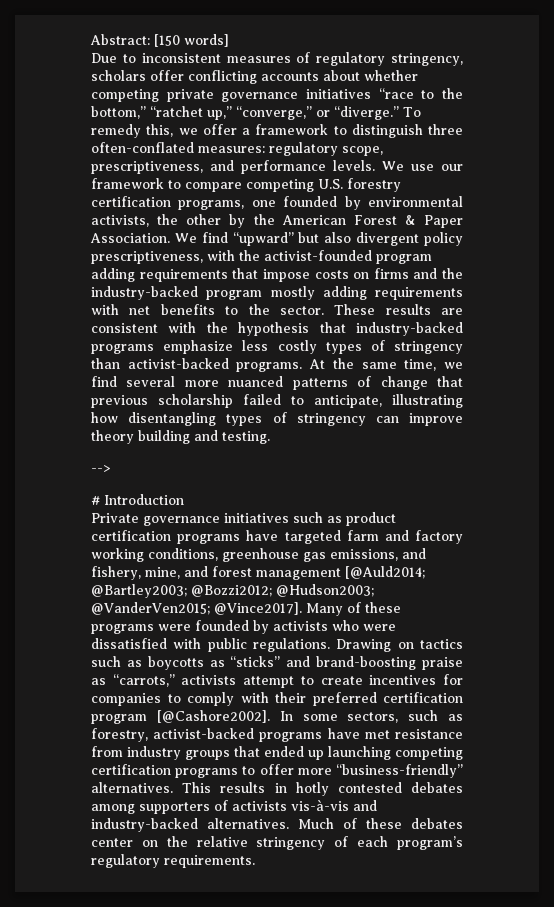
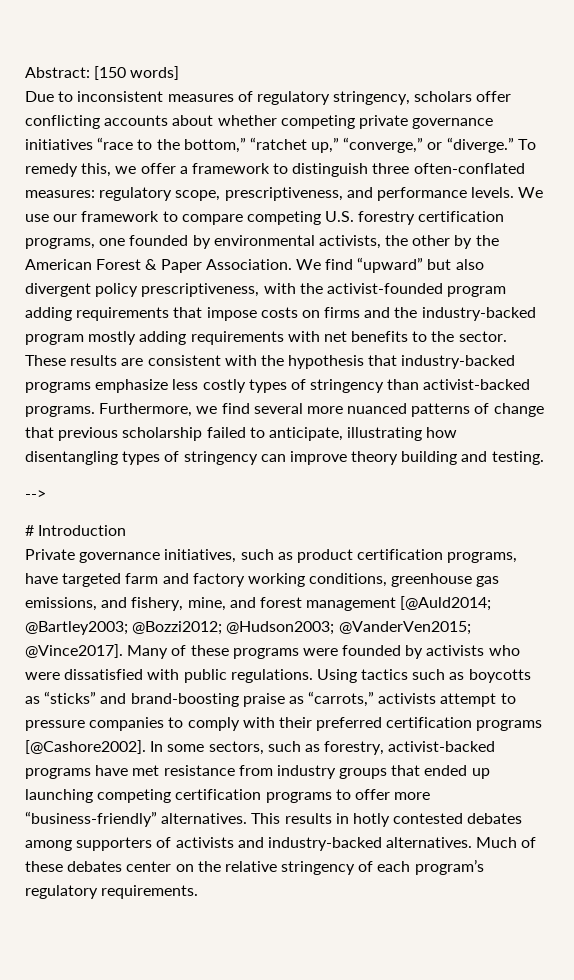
[309,358,437,371] At the same time, -> [99,403,193,417] Furthermore,
[224,513,289,523] initiatives -> [164,549,237,563] initiatives,
[177,534,241,544] programs -> [447,552,518,563] programs,
[336,639,414,652] Drawing on -> [316,669,357,683] Using
[320,674,464,685] create incentives for -> [25,720,85,731] pressure
[91,714,147,724] program -> [476,720,543,731] programs
[291,799,349,811] vis-à-vis -> (234, 842) none

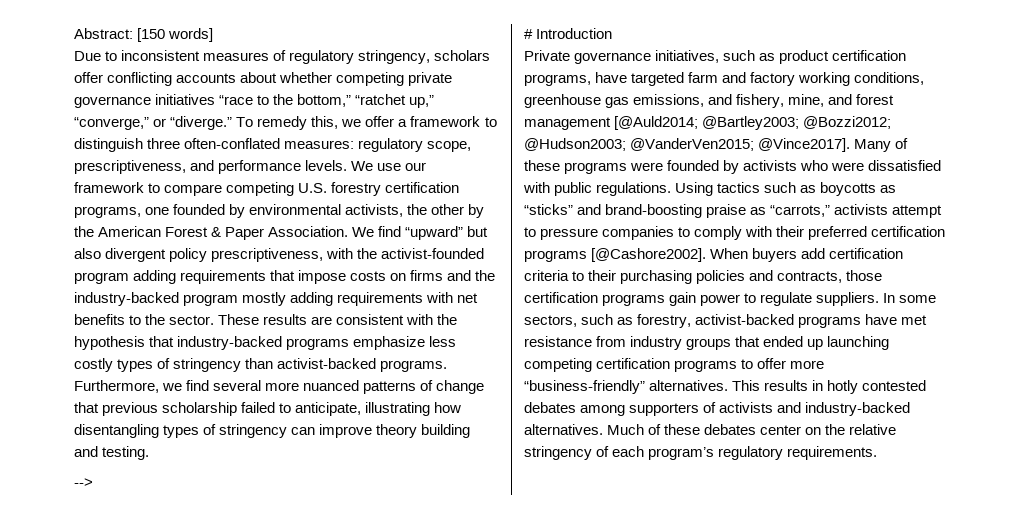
(146, 747) none -> [710,248,904,262] [524,270,883,284] [524,292,880,306] When buyers add certification criteria to their purchasing policies and contracts, those certification programs gain power to regulate suppliers.

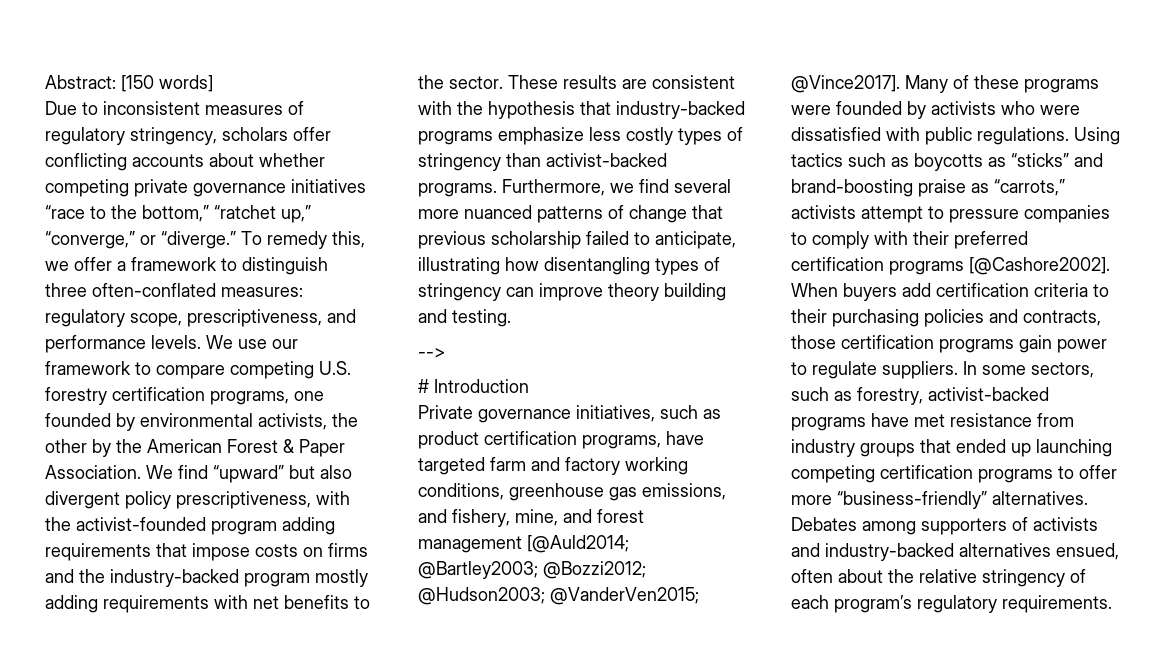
[732,380,927,394] [524,402,576,413] This results in hotly contested debates -> [791,517,857,531] Debates
[524,424,822,435] alternatives. Much of these debates center on -> [959,543,1119,560] [791,569,883,583] alternatives ensued, often about

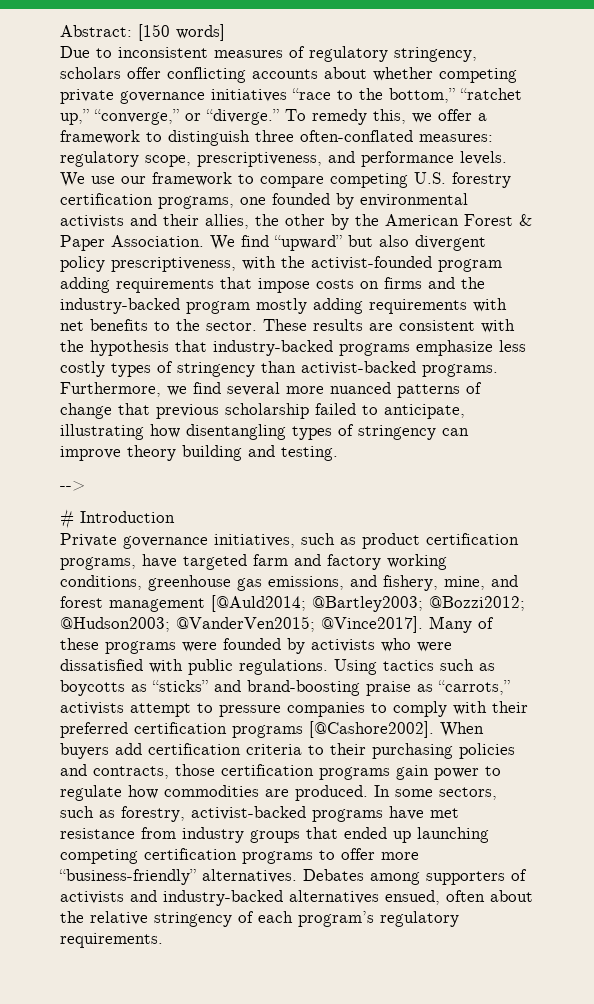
[258,413,327,430] activists, -> [60,214,249,229] activists and their allies,
[882,361,958,379] suppliers. -> [128,785,368,801] how commodities are produced.

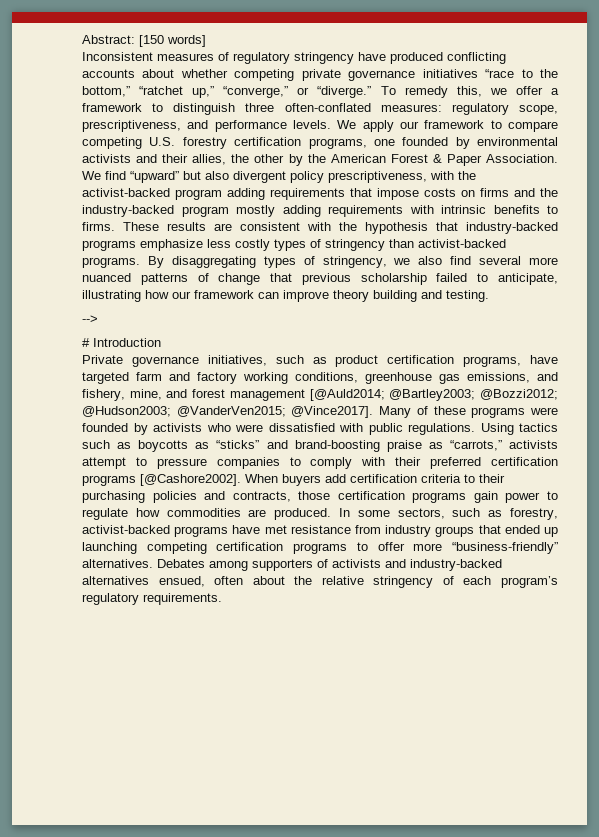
[60,46,477,62] [60,67,161,79] Due to inconsistent measures of regulatory stringency, scholars offer -> [82,52,443,64] Inconsistent measures of regulatory stringency have produced
[91,176,115,184] use -> [362,120,394,132] apply
[311,256,432,270] activist-founded -> [82,188,170,197] activist-backed
[60,321,84,331] net -> [441,205,486,214] intrinsic
[176,319,257,331] the sector. -> [82,222,115,231] firms.
[60,382,187,397] Furthermore, we -> [147,256,443,268] By disaggregating types of stringency, we also
[186,424,436,440] disentangling types of stringency -> [172,290,254,299] our framework

